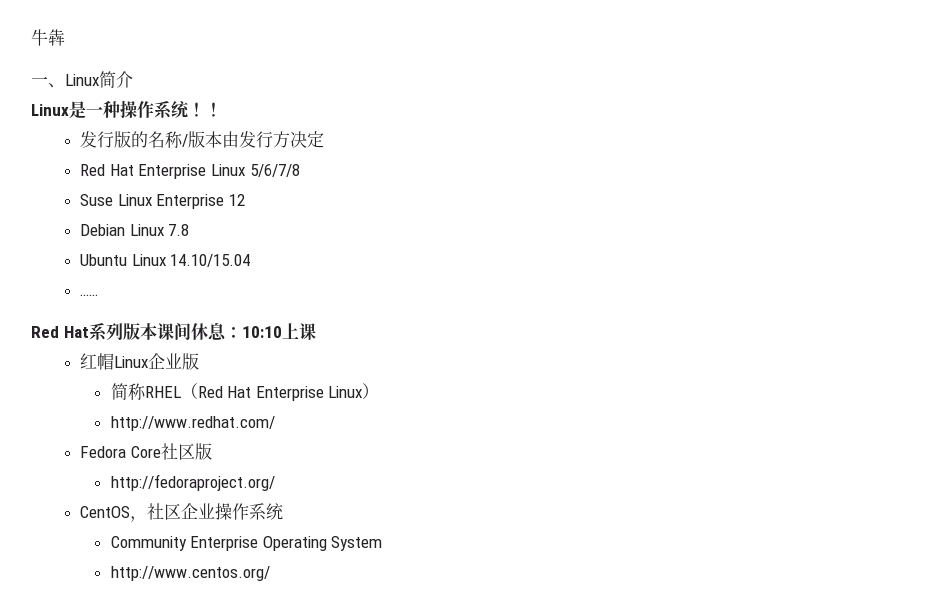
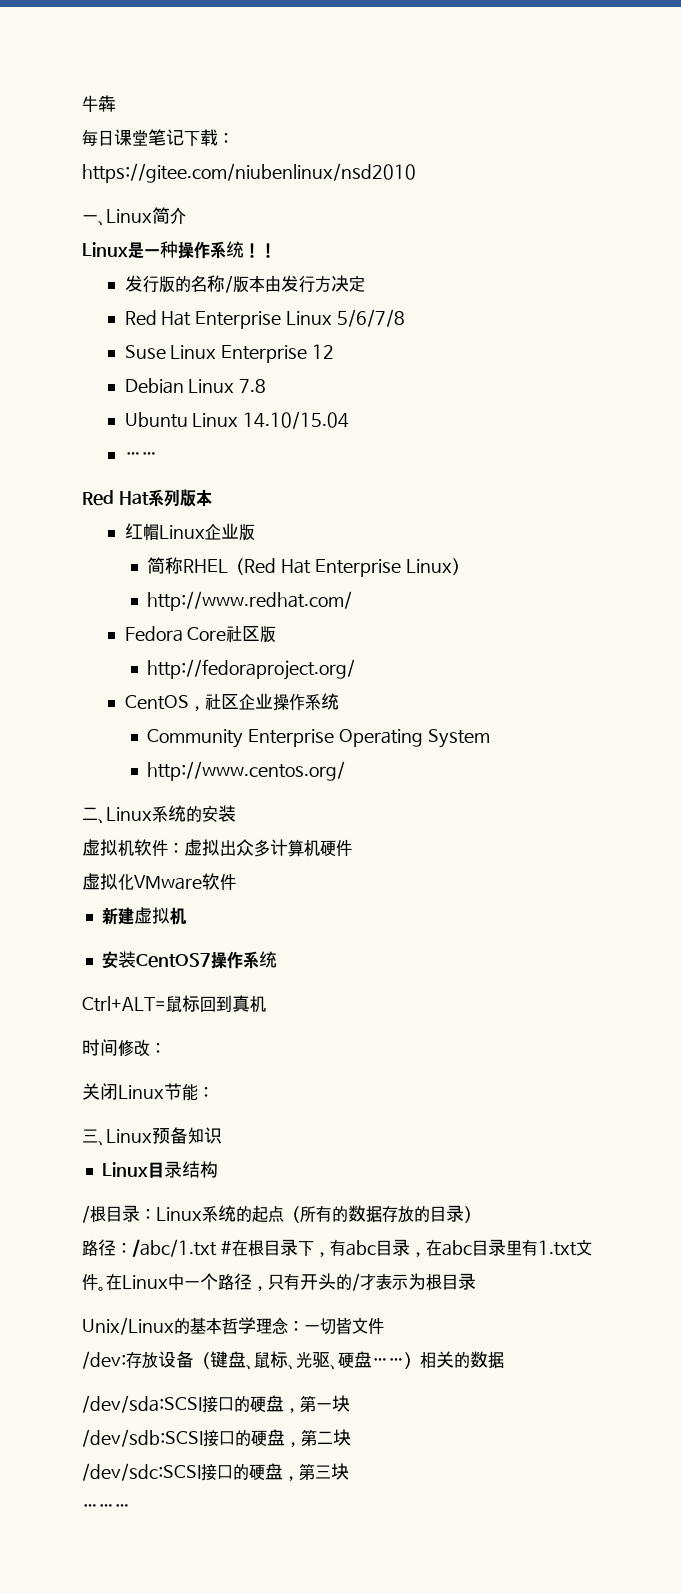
(65, 37) none -> [82,129,234,147] [82,163,416,183] // 每日课堂笔记下载： // https://gitee.com/niubenlinux/nsd2010
[156,322,316,341] 课间休息：10:10上课 -> (212, 498) none
(270, 573) none -> [82,805,236,824] [82,839,352,857] [82,873,236,891] [101,907,187,925] [101,951,277,969] [82,995,266,1013] [82,1039,166,1057] [82,1083,214,1101] [82,1127,222,1146] [101,1161,218,1178] [82,1205,480,1223] [82,1239,592,1257] [82,1273,476,1291] [82,1317,384,1335] [82,1351,504,1370] [82,1395,350,1413] [82,1429,351,1447] [82,1463,349,1481] [82,1504,130,1512] // 二、Linux系统的安装 // 虚拟机软件：虚拟出众多计算机硬件 // 虚拟化VMware软件 // 新建虚拟机 // 安装CentOS7操作系统 // Ctrl+ALT=鼠标回到真机 // 时间修改： // 关闭Linux节能： // 三、Linux预备知识 // Linux目录结构 // /根目录：Linux系统的起点（所有的数据存放的目录） // 路径：/abc/1.txt #在根目录下，有abc目录，在abc目录里有1.txt文件。在Linux中一个路径，只有开头的/才表示为根目录 // Unix/Linux的基本哲学理念：一切皆文件 // /dev:存放设备（键盘、鼠标、光驱、硬盘……）相关的数据 // /dev/sda:SCSI接口的硬盘，第一块 // /dev/sdb:SCSI接口的硬盘，第二块 // /dev/sdc:SCSI接口的硬盘，第三块 // ………

